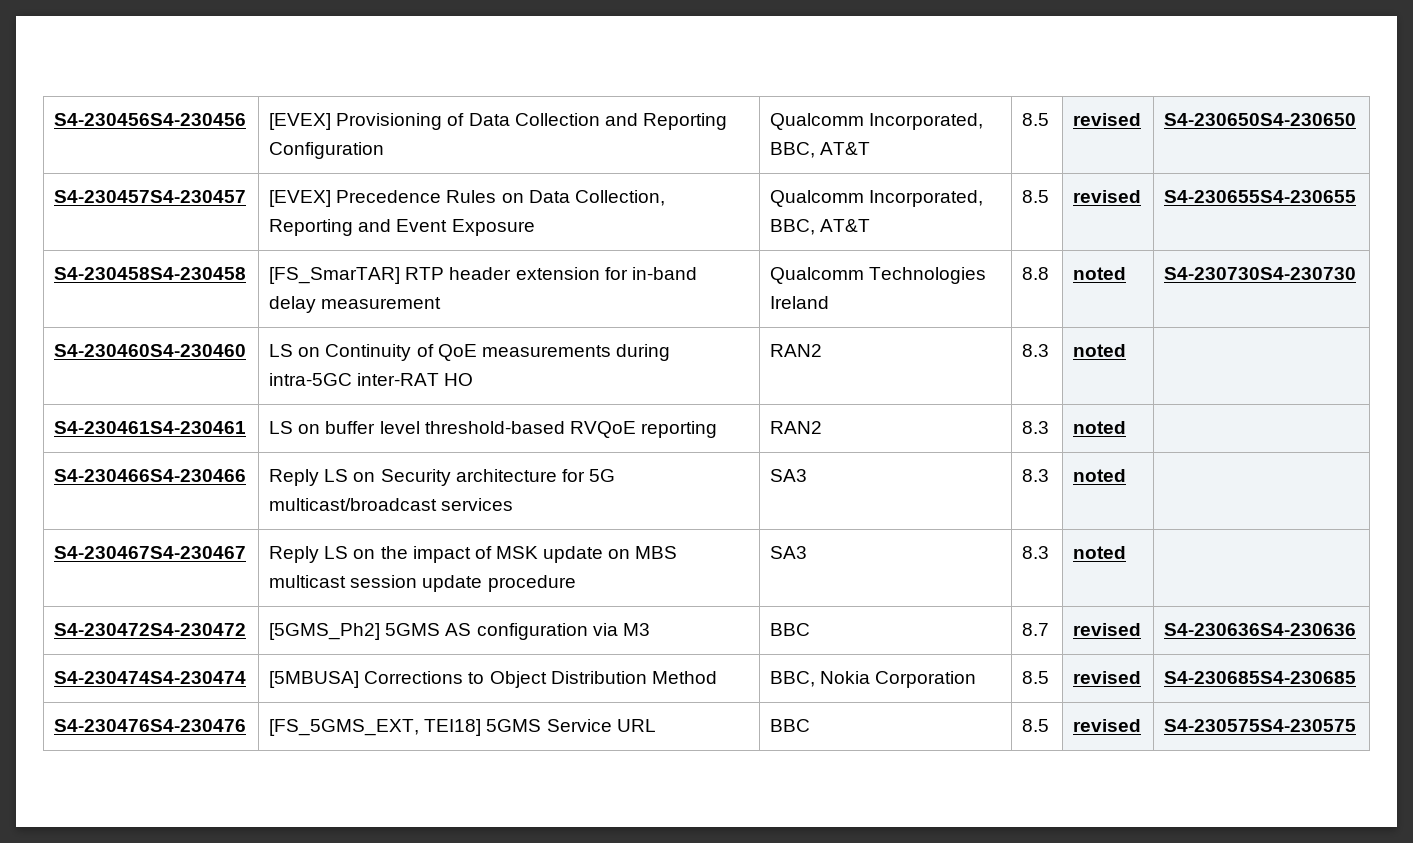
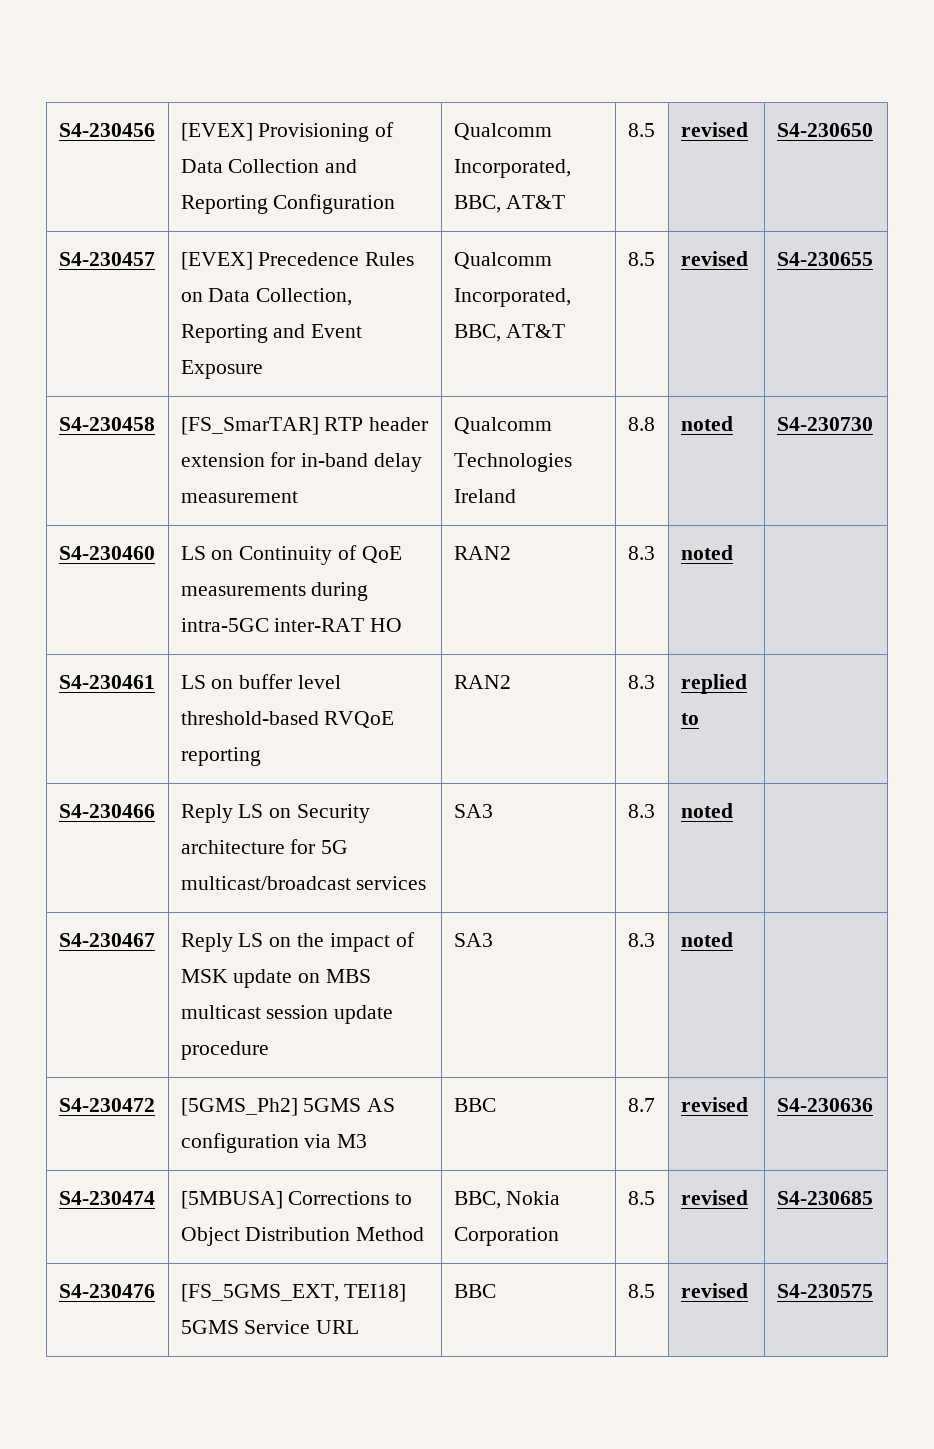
[54,113,247,126] S4-230456S4-230456 -> [58,123,155,137] S4-230456
[1164,113,1357,126] [54,190,247,203] S4-230650S4-230650 // S4-230457S4-230457 -> [776,123,873,137] [58,252,155,266] S4-230650 // S4-230457
[1164,190,1357,203] [54,267,247,280] S4-230655S4-230655 // S4-230458S4-230458 -> [776,252,873,266] [58,417,155,431] S4-230655 // S4-230458
[1164,267,1357,280] [54,344,247,357] S4-230730S4-230730 // S4-230460S4-230460 -> [776,417,873,431] [58,546,155,560] S4-230730 // S4-230460
[54,421,247,434] S4-230461S4-230461 -> [58,675,155,689] S4-230461
[1073,421,1127,434] [54,469,247,482] noted | // S4-230466S4-230466 -> [680,674,747,694] [680,713,699,725] [58,804,155,818] replied to | // S4-230466
[54,546,247,559] S4-230467S4-230467 -> [58,933,155,947] S4-230467
[54,623,247,636] S4-230472S4-230472 -> [58,1098,155,1112] S4-230472
[1164,623,1357,636] [54,671,247,684] S4-230636S4-230636 // S4-230474S4-230474 -> [776,1098,873,1112] [58,1191,155,1205] S4-230636 // S4-230474
[1164,671,1357,684] [54,719,247,732] S4-230685S4-230685 // S4-230476S4-230476 -> [776,1191,873,1205] [58,1284,155,1298] S4-230685 // S4-230476
[1164,719,1357,732] S4-230575S4-230575 -> [776,1284,873,1298] S4-230575

